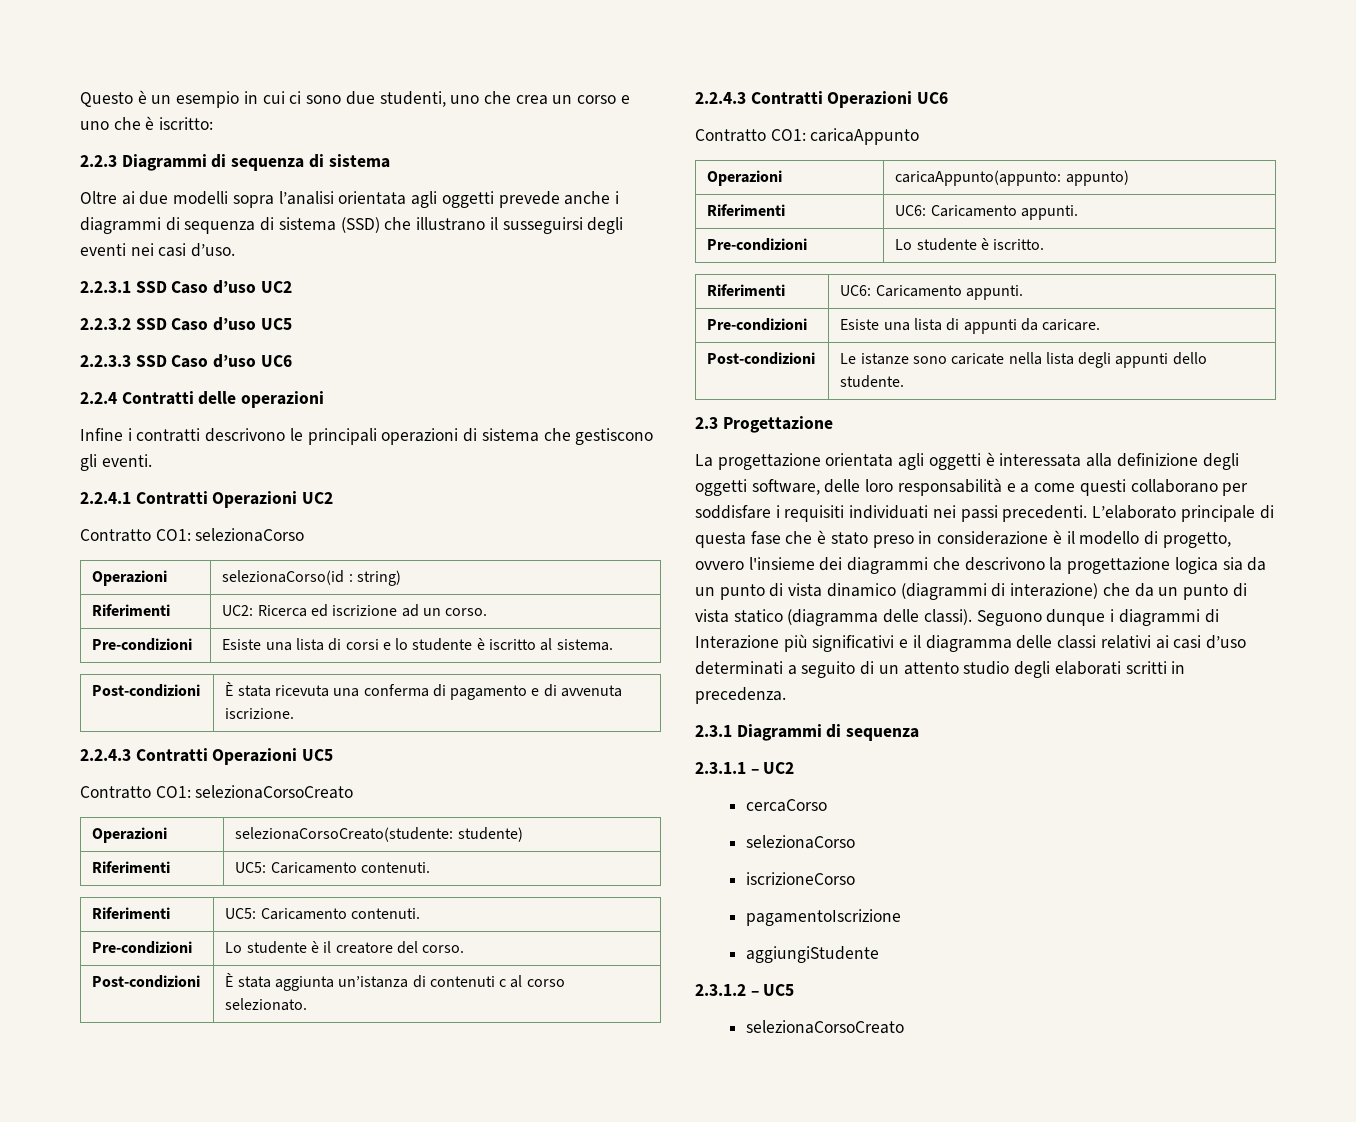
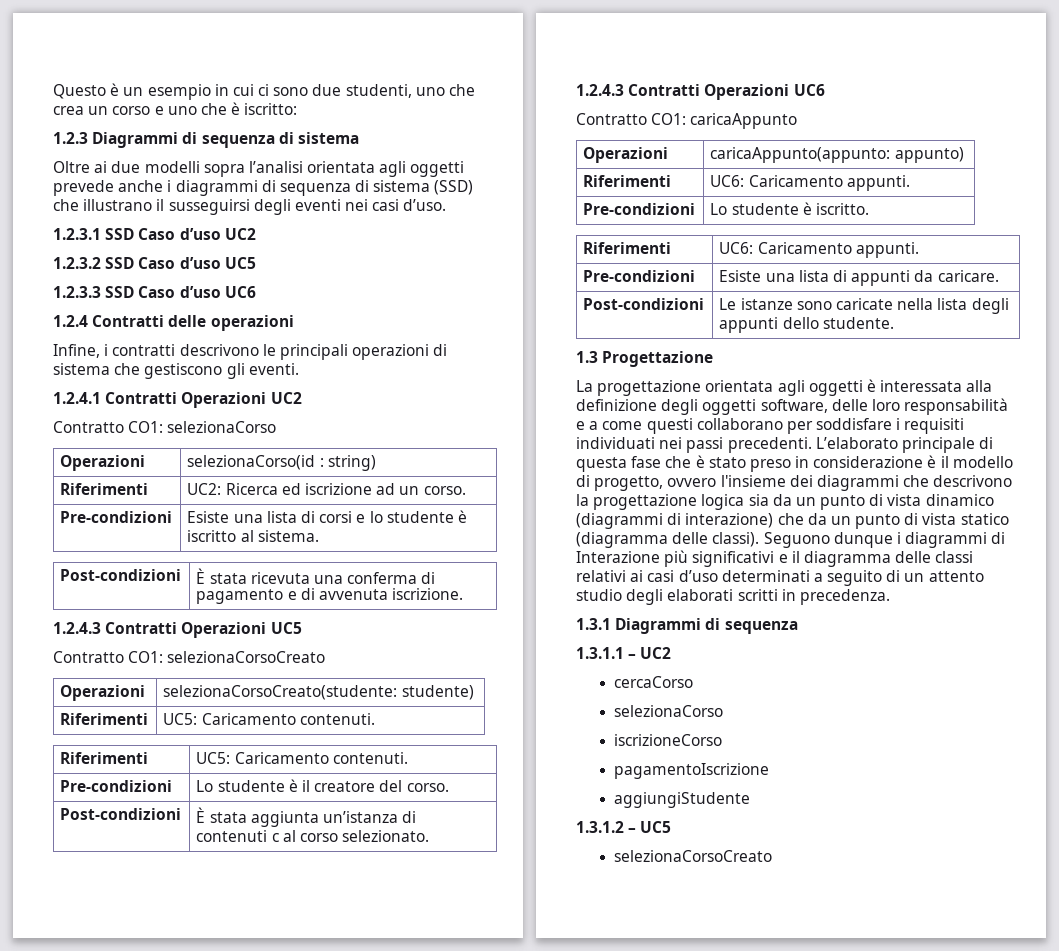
[80,155,117,167] 2.2.3 -> [53,132,88,144] 1.2.3
[80,281,131,293] 2.2.3.1 -> [53,228,101,240] 1.2.3.1
[80,318,131,330] 2.2.3.2 -> [53,257,101,269] 1.2.3.2
[80,355,131,367] 2.2.3.3 -> [53,286,101,298] 1.2.3.3
[80,392,117,404] 2.2.4 -> [53,315,88,327] 1.2.4
[80,428,123,441] Infine -> [53,344,100,358] Infine,
[80,492,131,504] 2.2.4.1 -> [53,392,101,404] 1.2.4.1
[80,749,131,761] 2.2.4.3 -> [53,622,101,634] 1.2.4.3
[695,92,746,104] 2.2.4.3 -> [576,84,624,96] 1.2.4.3
[695,417,718,429] 2.3 -> [576,351,598,363] 1.3
[695,725,732,737] 2.3.1 -> [576,618,611,630] 1.3.1
[695,762,746,774] 2.3.1.1 -> [576,647,624,659] 1.3.1.1
[695,984,746,996] 2.3.1.2 -> [576,821,624,833] 1.3.1.2

